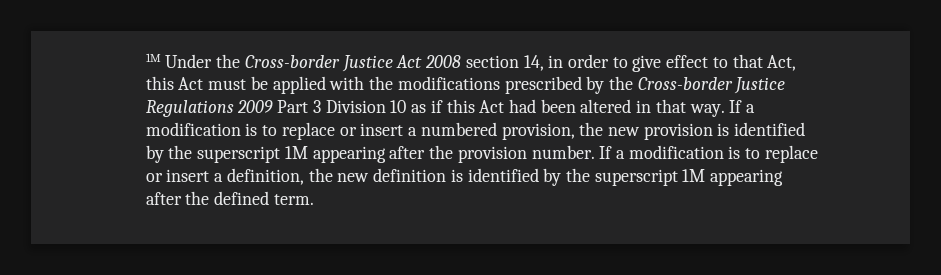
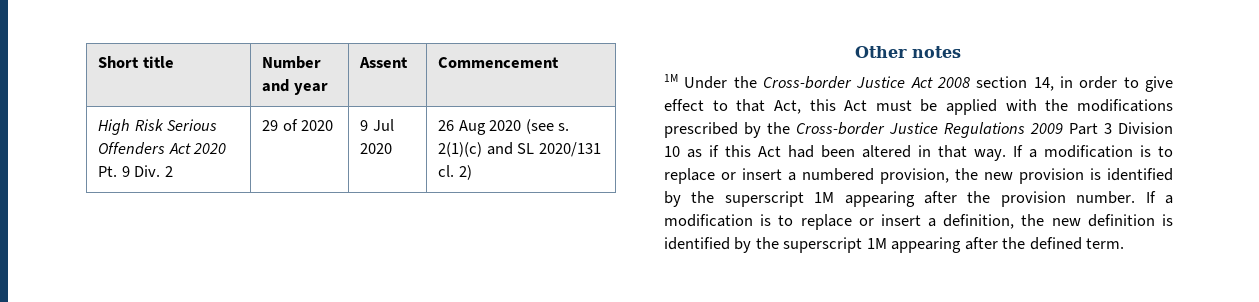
(145, 57) none -> [98,56,174,68] [262,56,322,69] [262,79,328,95] [359,57,409,68] [438,57,560,68] [98,119,218,135] [98,142,227,155] [98,165,173,177] [262,119,334,131] [360,119,394,131] [360,143,393,154] [438,119,570,135] [438,142,601,157] [438,165,472,180] [855,46,961,58] Short title | Number and year | Assent | Commencement // High Risk Serious Offenders Act 2020 Pt. 9 Div. 2 | 29 of 2020 | 9 Jul 2020 | 26 Aug 2020 (see s. 2(1)(c) and SL 2020/131 cl. 2) // Other notes //

